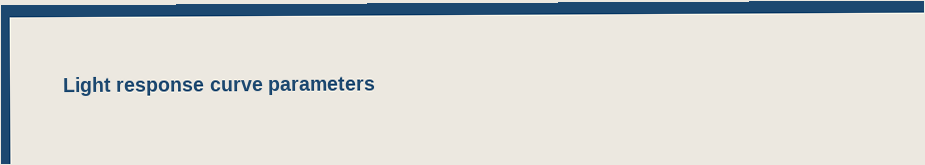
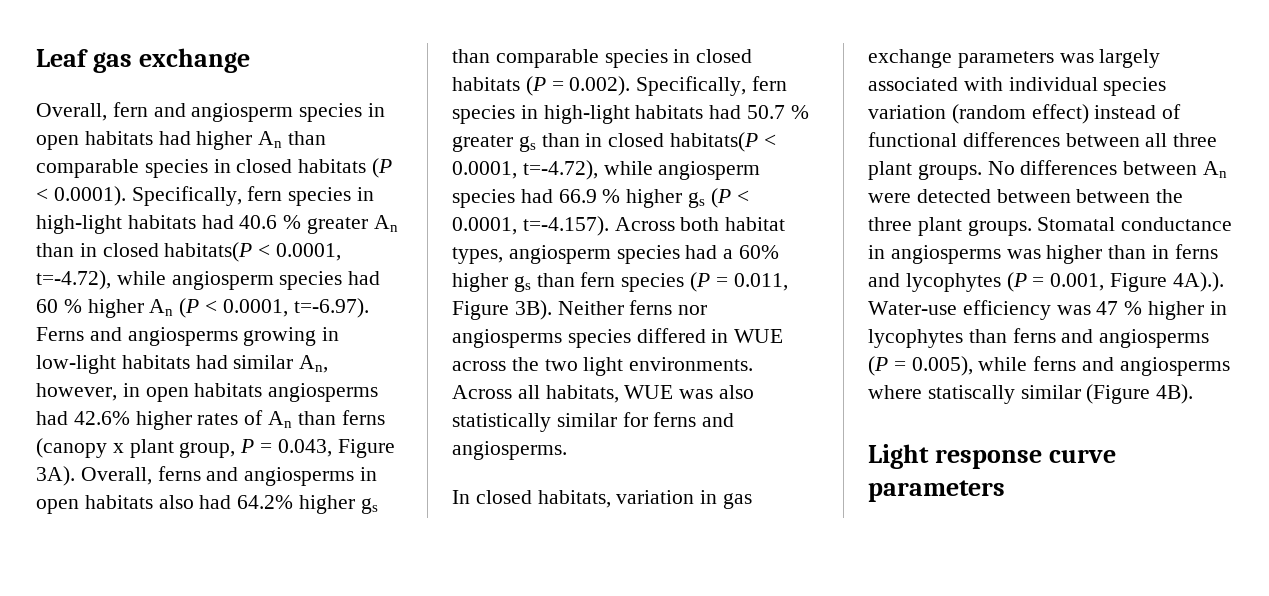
(62, 86) none -> [36,48,251,73] [36,102,386,122] [36,131,327,150] [36,158,393,178] [36,186,375,206] [36,215,398,234] [36,242,342,262] [36,270,381,290] [36,298,369,318] [36,327,340,346] [36,355,329,374] [36,383,379,402] [36,410,385,430] [36,438,395,458] [36,466,378,486] [36,495,378,514] [452,49,753,68] [452,76,788,96] [452,105,809,124] [452,132,776,152] [452,160,761,180] [452,188,749,208] [452,216,786,236] [452,245,780,264] [452,272,788,292] [452,300,708,320] [452,328,784,348] [452,357,754,376] [452,385,755,403] [452,412,735,432] [452,441,567,460] [452,490,753,509] [868,49,1161,68] [868,77,1167,96] [868,104,1182,124] [868,132,1218,147] [868,160,1228,180] [868,189,1184,203] [868,217,1233,236] [868,244,1218,264] [868,272,1224,292] [868,300,1227,320] [868,328,1210,348] [868,356,1230,376] [868,384,1194,404] Leaf gas exchange // Overall, fern and angiosperm species in open habitats had higher An than comparable species in closed habitats (P < 0.0001). Specifically, fern species in high-light habitats had 40.6 % greater An than in closed habitats(P < 0.0001, t=-4.72), while angiosperm species had 60 % higher An (P < 0.0001, t=-6.97). Ferns and angiosperms growing in low-light habitats had similar An, however, in open habitats angiosperms had 42.6% higher rates of An than ferns (canopy x plant group, P = 0.043, Figure 3A). Overall, ferns and angiosperms in open habitats also had 64.2% higher gs than comparable species in closed habitats (P = 0.002). Specifically, fern species in high-light habitats had 50.7 % greater gs than in closed habitats(P < 0.0001, t=-4.72), while angiosperm species had 66.9 % higher gs (P < 0.0001, t=-4.157). Across both habitat types, angiosperm species had a 60% higher gs than fern species (P = 0.011, Figure 3B). Neither ferns nor angiosperms species differed in WUE across the two light environments. Across all habitats, WUE was also statistically similar for ferns and angiosperms. // In closed habitats, variation in gas exchange parameters was largely associated with individual species variation (random effect) instead of functional differences between all three plant groups. No differences between An were detected between between the three plant groups. Stomatal conductance in angiosperms was higher than in ferns and lycophytes (P = 0.001, Figure 4A).). Water-use efficiency was 47 % higher in lycophytes than ferns and angiosperms (P = 0.005), while ferns and angiosperms where statiscally similar (Figure 4B). //

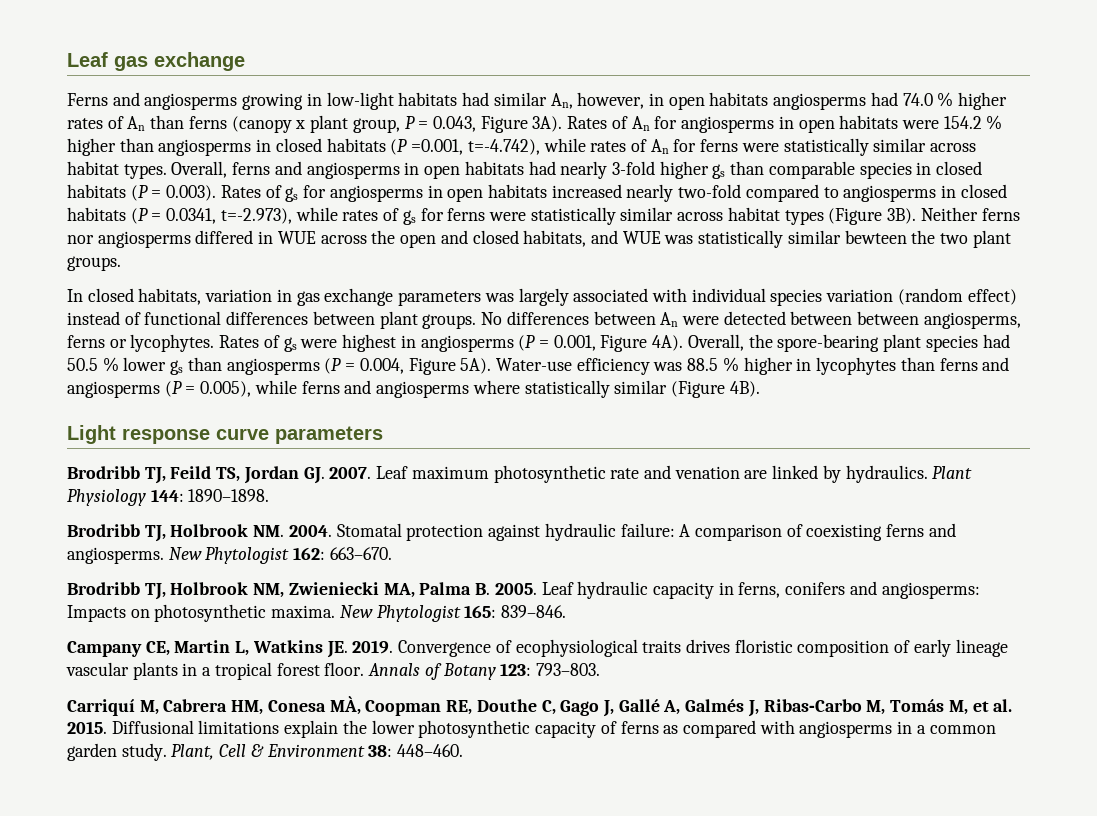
[36,102,386,122] [36,131,327,150] [36,158,393,178] [36,186,375,206] [36,215,398,234] [36,242,342,262] [36,270,381,290] [36,298,369,318] Overall, fern and angiosperm species in open habitats had higher An than comparable species in closed habitats (P < 0.0001). Specifically, fern species in high-light habitats had 40.6 % greater An than in closed habitats(P < 0.0001, t=-4.72), while angiosperm species had 60 % higher An (P < 0.0001, t=-6.97). -> (245, 61) none
[73,411,130,425] 42.6% -> [902,92,954,107] 74.0 %
(75, 476) none -> [567,115,1003,133] [67,138,977,156] [67,161,167,179] Rates of An for angiosperms in open habitats were 154.2 % higher than angiosperms in closed habitats (P =0.001, t=-4.742), while rates of An for ferns were statistically similar across habitat types.
[158,495,294,509] also had 64.2% -> [528,161,655,179] had nearly 3-fold
[569,76,788,96] [452,105,809,124] [452,132,776,152] [452,160,761,180] [452,188,749,208] [452,216,786,236] [452,245,780,264] [452,272,788,292] [452,301,509,320] 0.002). Specifically, fern species in high-light habitats had 50.7 % greater gs than in closed habitats(P < 0.0001, t=-4.72), while angiosperm species had 66.9 % higher gs (P < 0.0001, t=-4.157). Across both habitat types, angiosperm species had a 60% higher gs than fern species (P = 0.011, Figure -> [166,184,1007,202] [67,207,883,225] 0.003). Rates of gs for angiosperms in open habitats increased nearly two-fold compared to angiosperms in closed habitats (P = 0.0341, t=-2.973), while rates of gs for ferns were statistically similar across habitat types (Figure
[567,329,631,348] species -> (191, 239) none
[544,357,754,376] [452,385,619,403] two light environments. Across all habitats, -> [400,230,618,248] open and closed habitats, and
[719,385,755,399] [452,412,735,432] [452,441,567,460] also statistically similar for ferns and angiosperms. -> [698,230,1011,248] [67,256,121,271] statistically similar bewteen the two plant groups.
[1145,133,1218,147] all three -> (375, 318) none
[1156,189,1184,203] [868,217,1233,236] [868,244,1218,264] [868,272,1224,292] the three plant groups. Stomatal conductance in angiosperms was higher than in ferns and lycophytes (P = 0.001, Figure 4A).). -> [923,312,1021,329] [67,334,1010,352] [67,357,492,375] angiosperms, ferns or lycophytes. Rates of gs were highest in angiosperms (P = 0.001, Figure 4A). Overall, the spore-bearing plant species had 50.5 % lower gs than angiosperms (P = 0.004, Figure 5A).
[1096,301,1119,315] 47 -> [687,358,719,371] 88.5
[927,385,1015,404] statiscally -> [524,380,610,398] statistically
(1005, 491) none -> [67,465,973,484] [67,489,270,506] [67,523,956,542] [67,547,392,564] [67,581,980,600] [67,604,567,622] [67,639,1008,658] [66,662,600,680] [67,696,1013,717] [67,720,996,738] [67,743,464,761] // Brodribb TJ, Feild TS, Jordan GJ. 2007. Leaf maximum photosynthetic rate and venation are linked by hydraulics. Plant Physiology 144: 1890–1898. // Brodribb TJ, Holbrook NM. 2004. Stomatal protection against hydraulic failure: A comparison of coexisting ferns and angiosperms. New Phytologist 162: 663–670. // Brodribb TJ, Holbrook NM, Zwieniecki MA, Palma B. 2005. Leaf hydraulic capacity in ferns, conifers and angiosperms: Impacts on photosynthetic maxima. New Phytologist 165: 839–846. // Campany CE, Martin L, Watkins JE. 2019. Convergence of ecophysiological traits drives floristic composition of early lineage vascular plants in a tropical forest floor. Annals of Botany 123: 793–803. // Carriquí M, Cabrera HM, Conesa MÀ, Coopman RE, Douthe C, Gago J, Gallé A, Galmés J, Ribas‐Carbo M, Tomás M, et al. 2015. Diffusional limitations explain the lower photosynthetic capacity of ferns as compared with angiosperms in a common garden study. Plant, Cell & Environment 38: 448–460.

